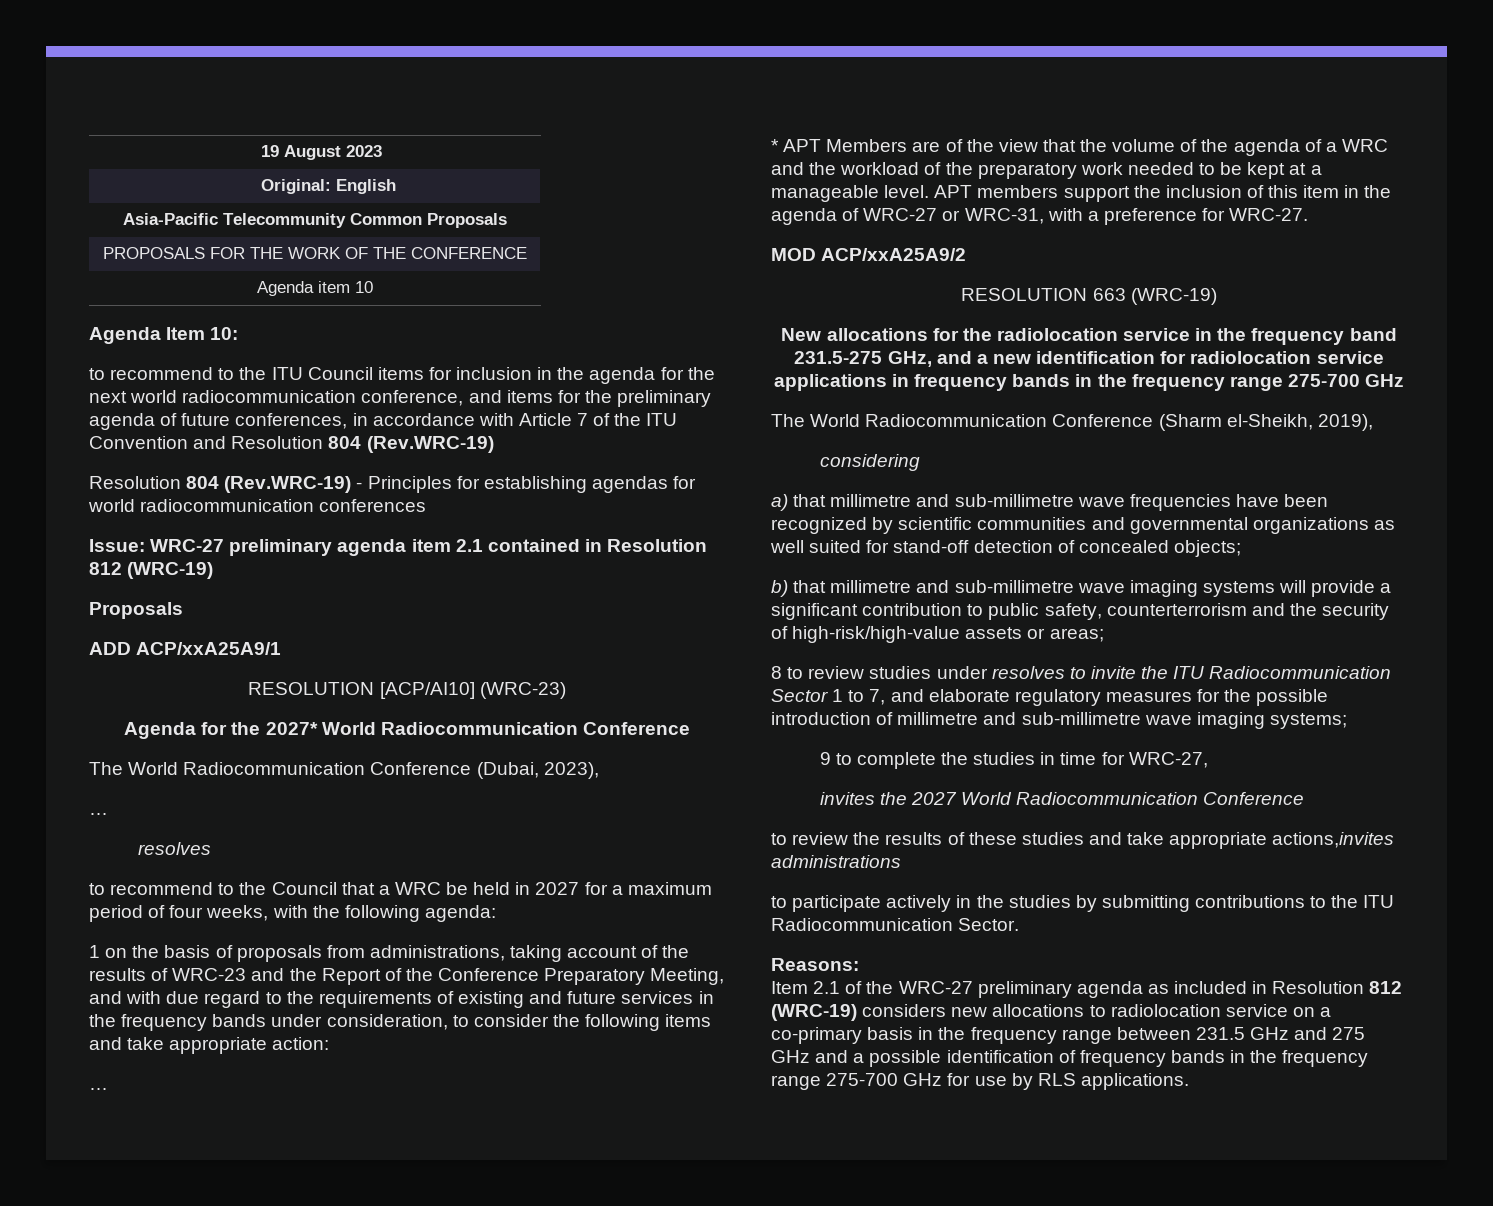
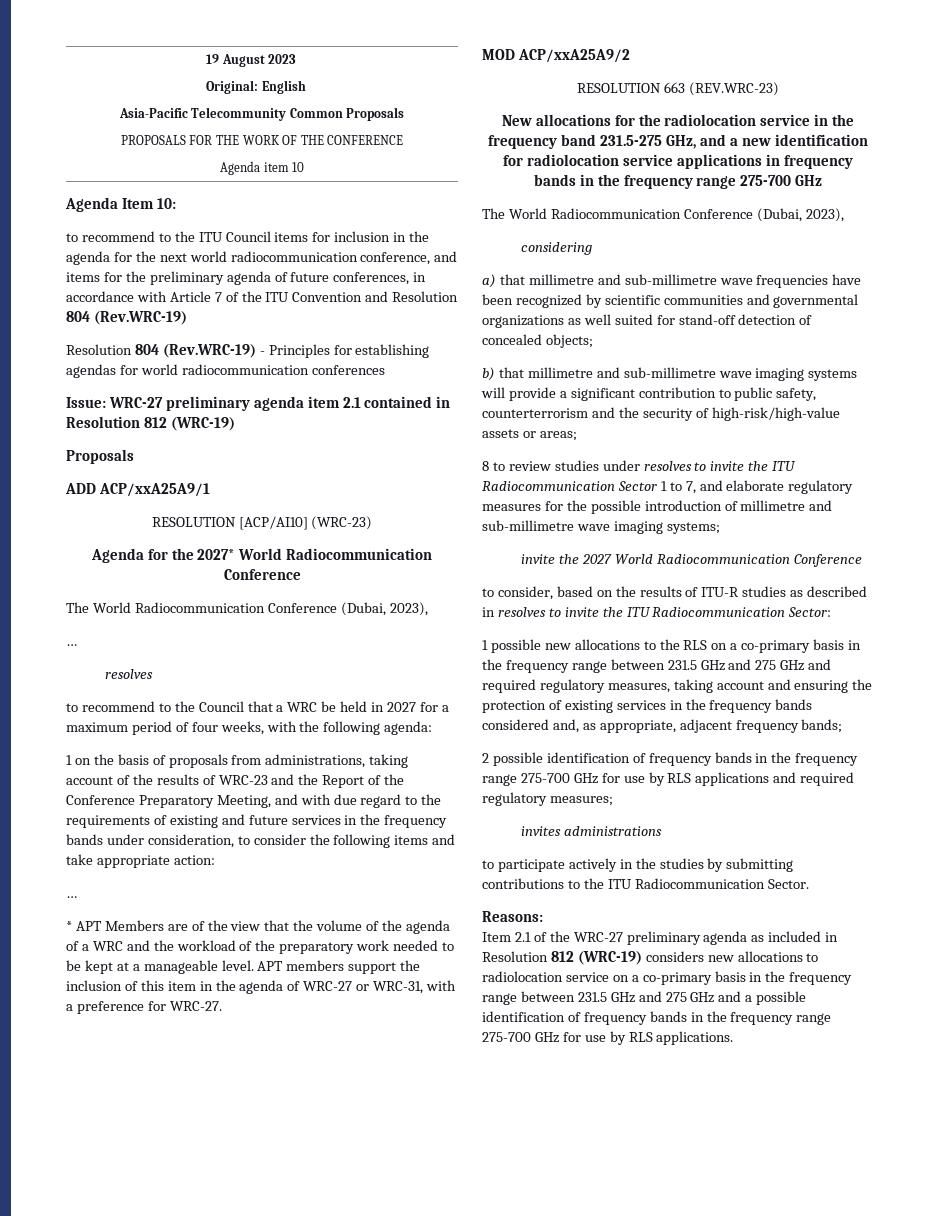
[1130,288,1217,305] (WRC-19) -> [688,82,779,96] (REV.WRC-23)
[1158,414,1373,431] (Sharm el-Sheikh, 2019), -> [756,208,844,222] (Dubai, 2023),
[819,752,1208,769] [819,792,875,805] 9 to complete the studies in time for WRC-27, // invites -> [521,554,556,564] invite
[792,832,1395,849] review the results of these studies and take appropriate actions,invites -> [497,586,868,600] [482,607,832,617] [482,639,862,653] [482,659,832,673] [482,679,873,693] [482,699,813,713] [482,719,843,733] [482,752,859,766] [482,772,855,786] [482,792,613,806] [521,826,562,836] consider, based on the results of ITU-R studies as described in resolves to invite the ITU Radiocommunication Sector: // 1 possible new allocations to the RLS on a co-primary basis in the frequency range between 231.5 GHz and 275 GHz and required regulatory measures, taking account and ensuring the protection of existing services in the frequency bands considered and, as appropriate, adjacent frequency bands; // 2 possible identification of frequency bands in the frequency range 275-700 GHz for use by RLS applications and required regulatory measures; // invites

